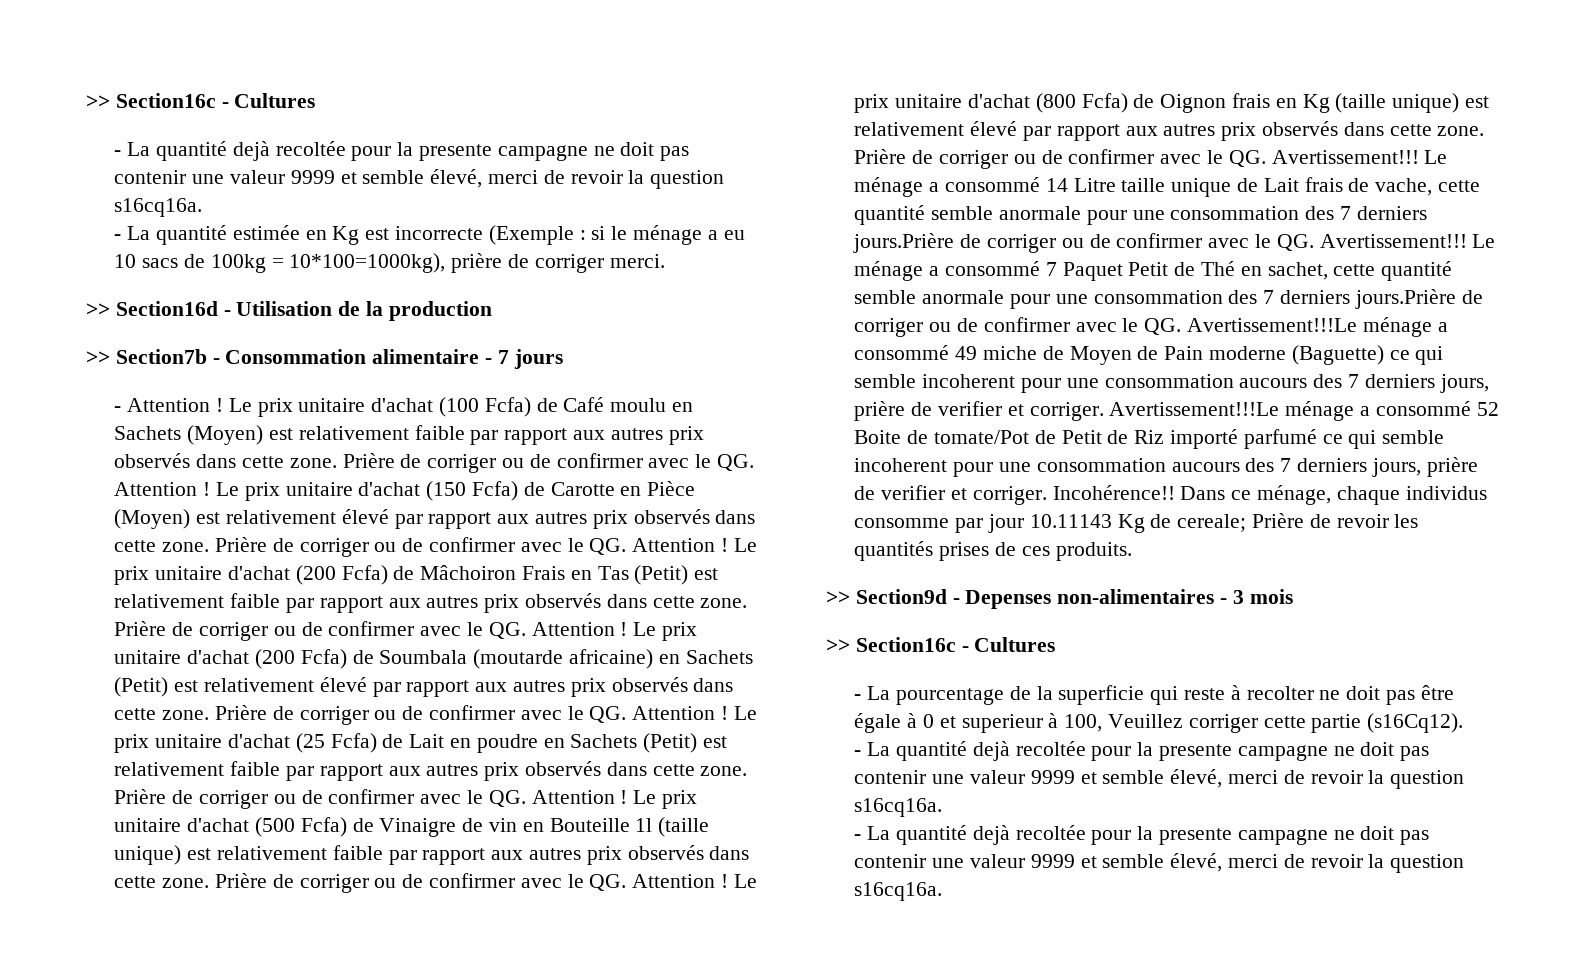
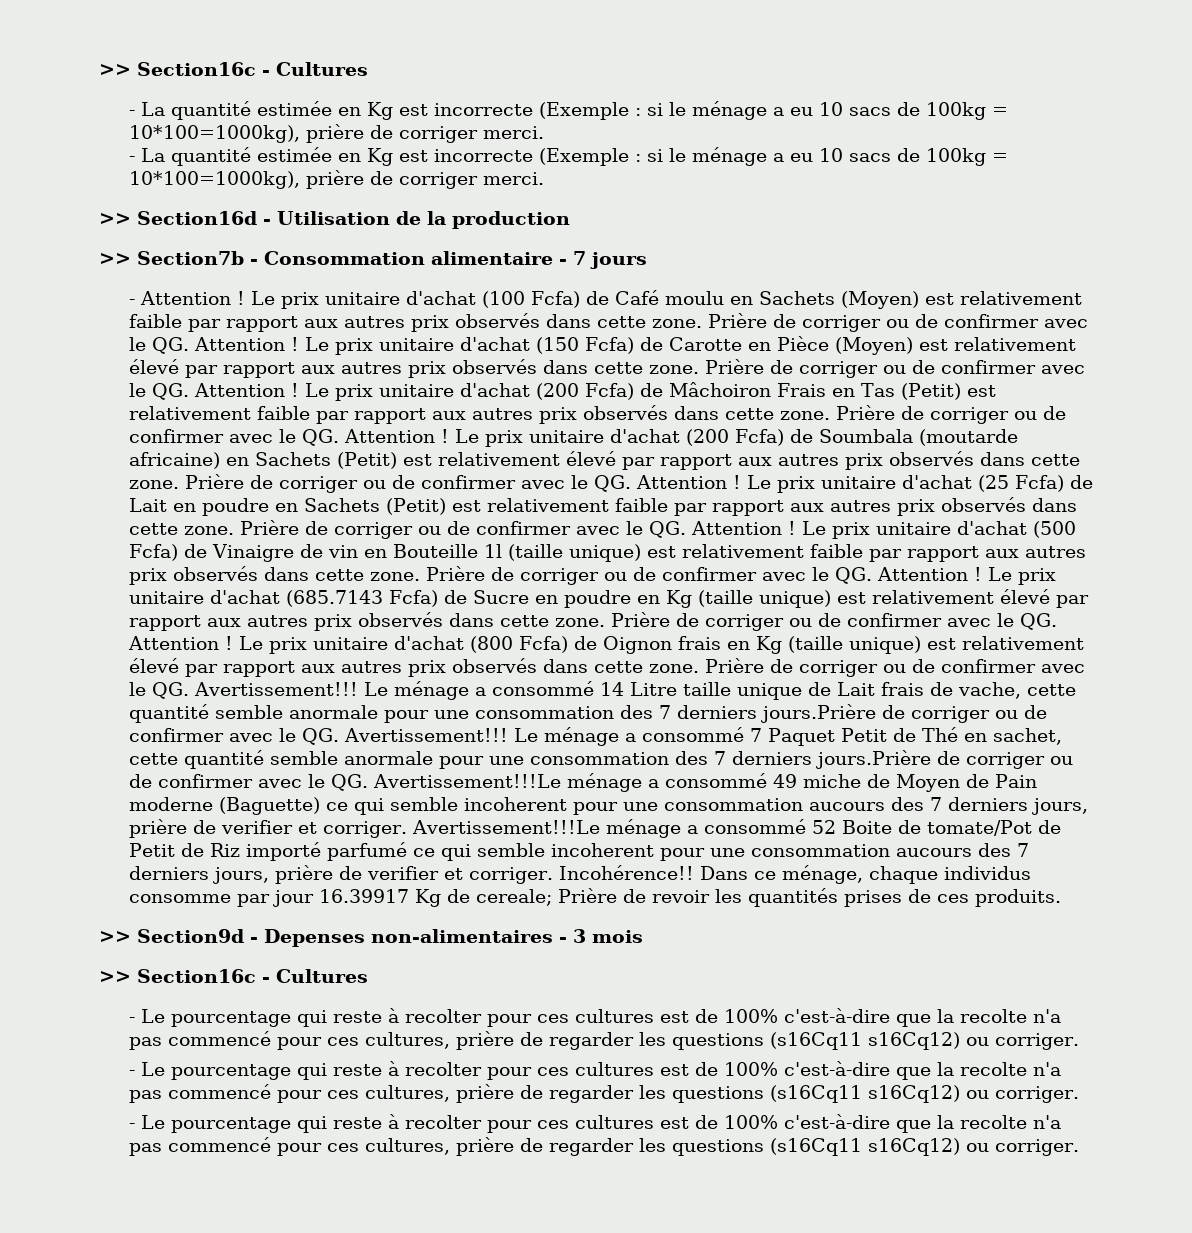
[232,141,690,161] [114,169,725,189] [114,198,203,217] dejà recoltée pour la presente campagne ne doit pas contenir une valeur 9999 et semble élevé, merci de revoir la question s16cq16a. -> [256,101,1008,120] [128,124,544,143] estimée en Kg est incorrecte (Exemple : si le ménage a eu 10 sacs de 100kg = 10*100=1000kg), prière de corriger merci.
(1030, 101) none -> [285,589,1089,608] [128,612,1057,631] [127,636,464,654] (685.7143 Fcfa) de Sucre en poudre en Kg (taille unique) est relativement élevé par rapport aux autres prix observés dans cette zone. Prière de corriger ou de confirmer avec le QG. Attention ! Le prix unitaire d'achat
[1029,514,1112,528] 10.11143 -> [318,889,409,903] 16.39917
[867,685,1454,705] [854,713,1464,733] [854,741,1430,761] [854,769,1465,789] [854,798,943,817] [854,825,1430,845] [854,853,1465,873] [854,882,943,901] La pourcentage de la superficie qui reste à recolter ne doit pas être égale à 0 et superieur à 100, Veuillez corriger cette partie (s16Cq12). // - La quantité dejà recoltée pour la presente campagne ne doit pas contenir une valeur 9999 et semble élevé, merci de revoir la question s16cq16a. // - La quantité dejà recoltée pour la presente campagne ne doit pas contenir une valeur 9999 et semble élevé, merci de revoir la question s16cq16a. -> [140,1008,1061,1027] [128,1031,1079,1050] [128,1061,1061,1080] [128,1084,1079,1103] [128,1114,1061,1133] [128,1137,1079,1156] Le pourcentage qui reste à recolter pour ces cultures est de 100% c'est-à-dire que la recolte n'a pas commencé pour ces cultures, prière de regarder les questions (s16Cq11 s16Cq12) ou corriger. // - Le pourcentage qui reste à recolter pour ces cultures est de 100% c'est-à-dire que la recolte n'a pas commencé pour ces cultures, prière de regarder les questions (s16Cq11 s16Cq12) ou corriger. // - Le pourcentage qui reste à recolter pour ces cultures est de 100% c'est-à-dire que la recolte n'a pas commencé pour ces cultures, prière de regarder les questions (s16Cq11 s16Cq12) ou corriger.

